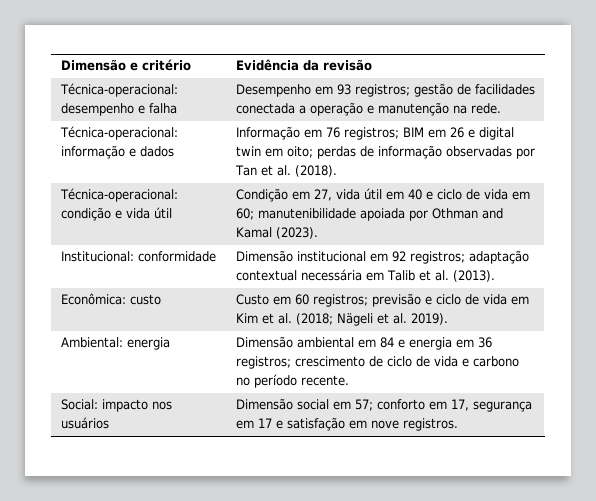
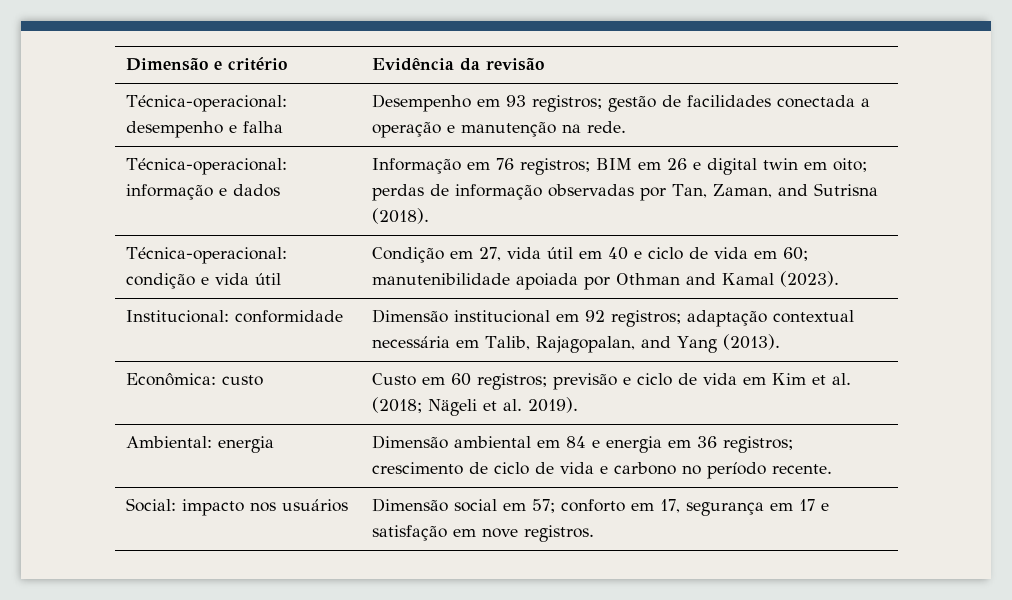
[234,165,291,176] Tan et al. -> [672,183,879,198] Tan, Zaman, and Sutrisna
[386,270,449,281] Talib et al. -> [485,336,718,353] Talib, Rajagopalan, and Yang

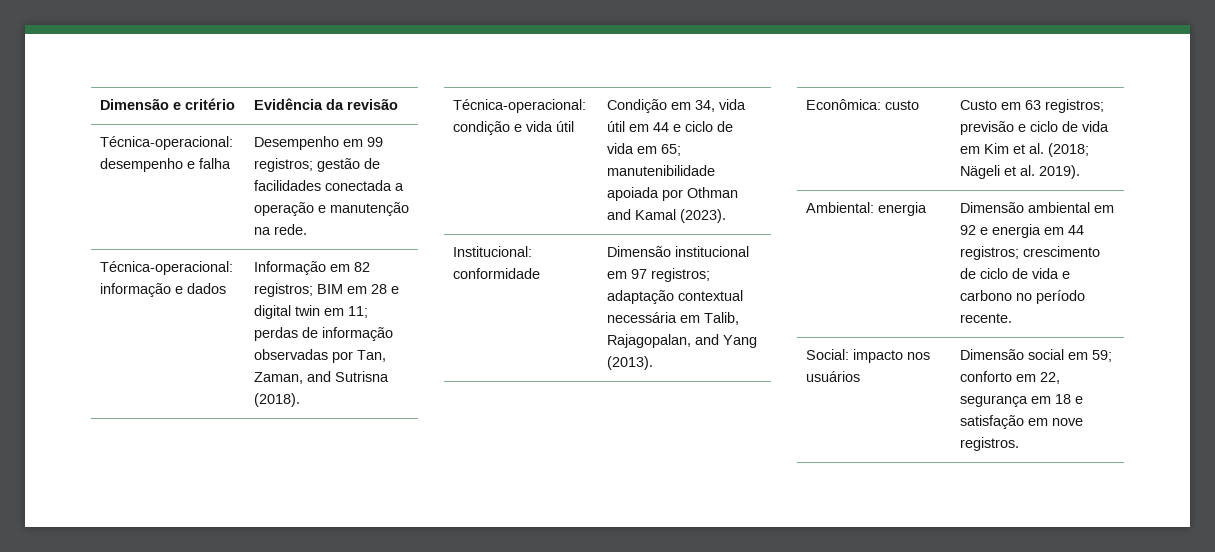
[506,95,527,107] 93 -> [366,137,383,147] 99
[496,158,515,170] 76 -> [353,262,370,272] 82
[667,158,688,170] 26 -> [370,284,387,294] 28
[833,158,868,172] oito; -> [347,306,368,318] 11;
[479,247,502,261] 27, -> [694,100,715,112] 34,
[608,247,809,261] 40 e ciclo de vida em 60; -> [652,121,733,132] [606,143,681,156] 44 e ciclo de vida em 65;
[585,310,606,322] 92 -> [630,269,647,279] 97
[451,373,472,386] 60 -> [1024,100,1041,110] 63
[566,436,587,448] 84 -> [959,225,976,235] 92
[697,436,718,448] 36 -> [1067,225,1084,235] 44
[532,499,556,513] 57; -> [1091,350,1112,362] 59;
[660,499,681,513] 17, -> [1039,372,1060,384] 22,
[799,499,816,511] 17 -> [1054,394,1071,404] 18

